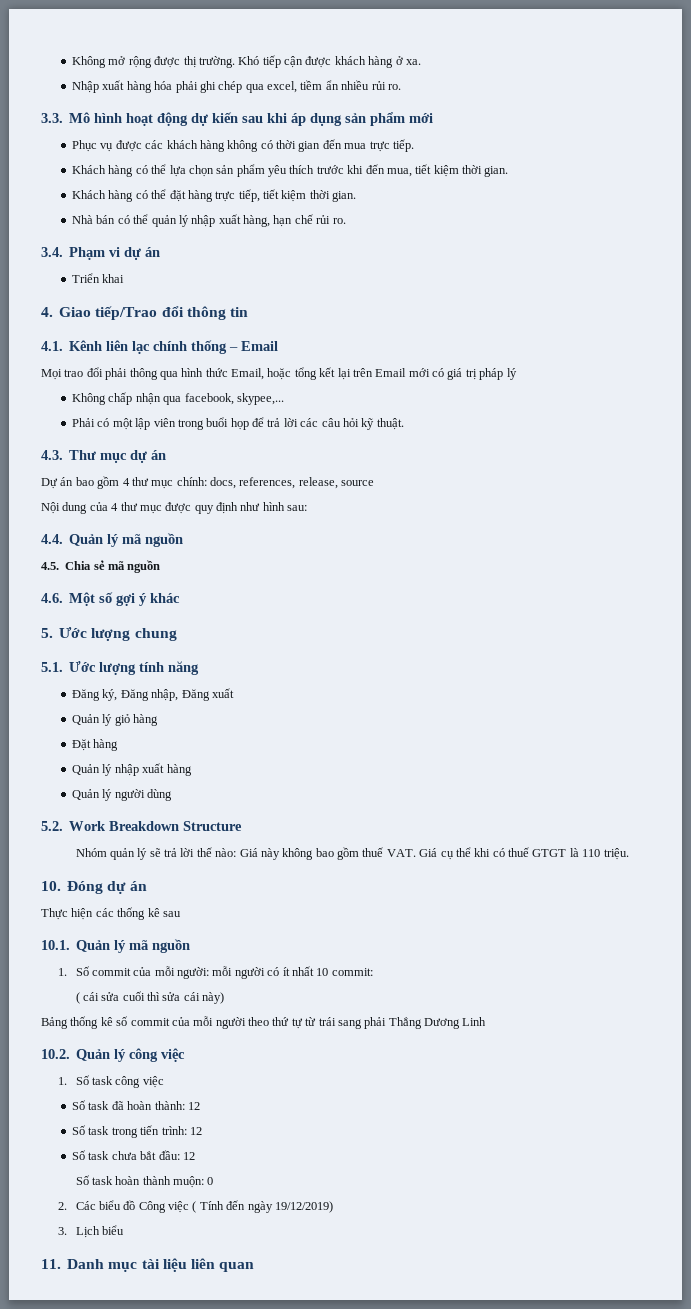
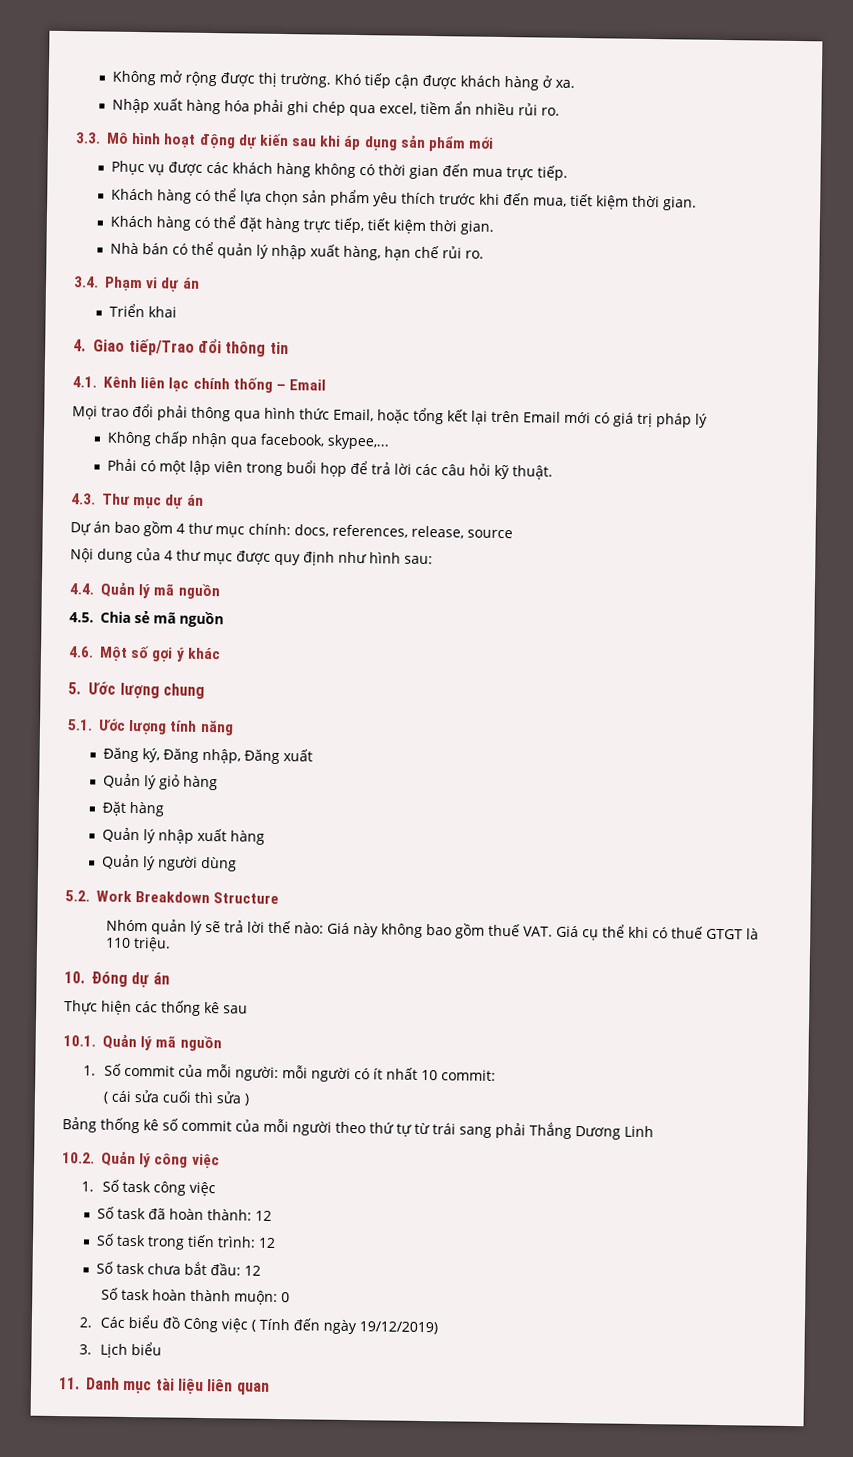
[183,992,225,1004] cái này) -> [243,1093,250,1106] )

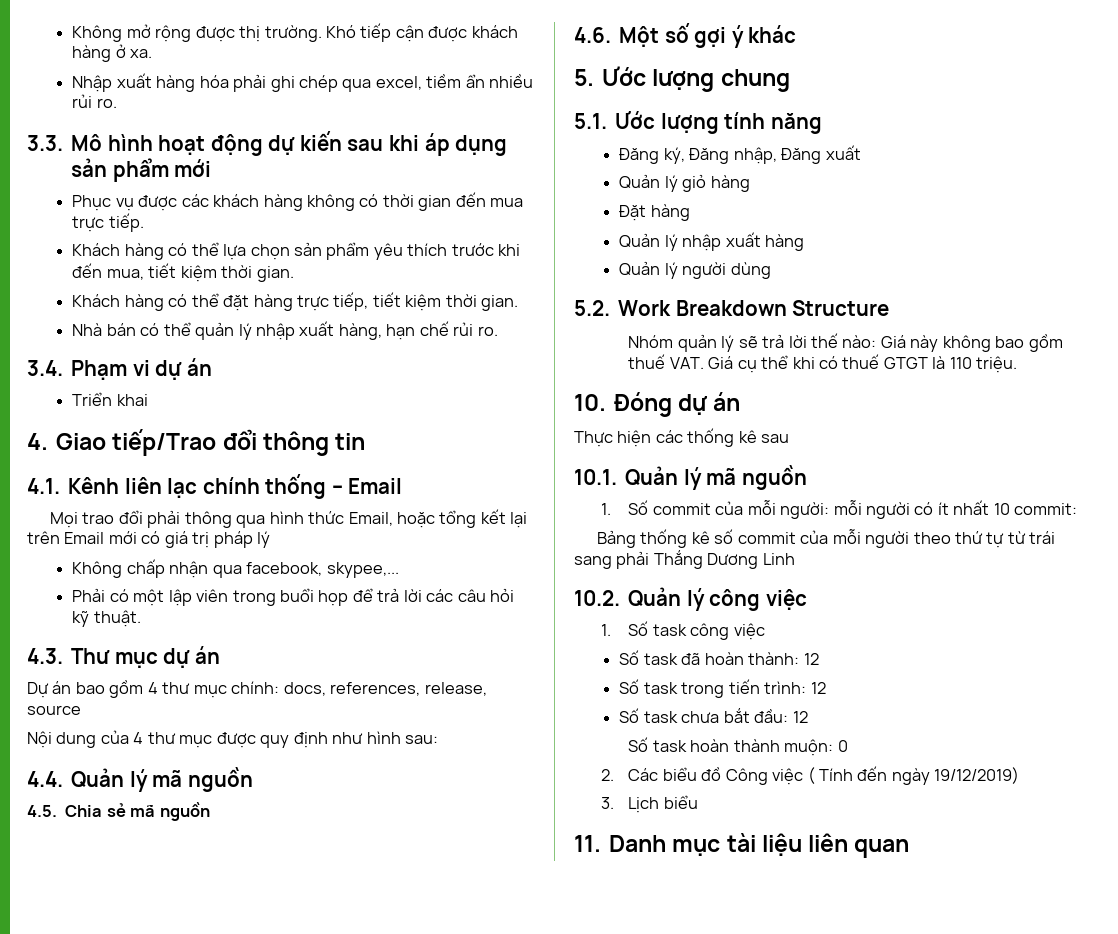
[102,1090,250,1106] // ( cái sửa cuối thì sửa ) -> (1078, 509) none

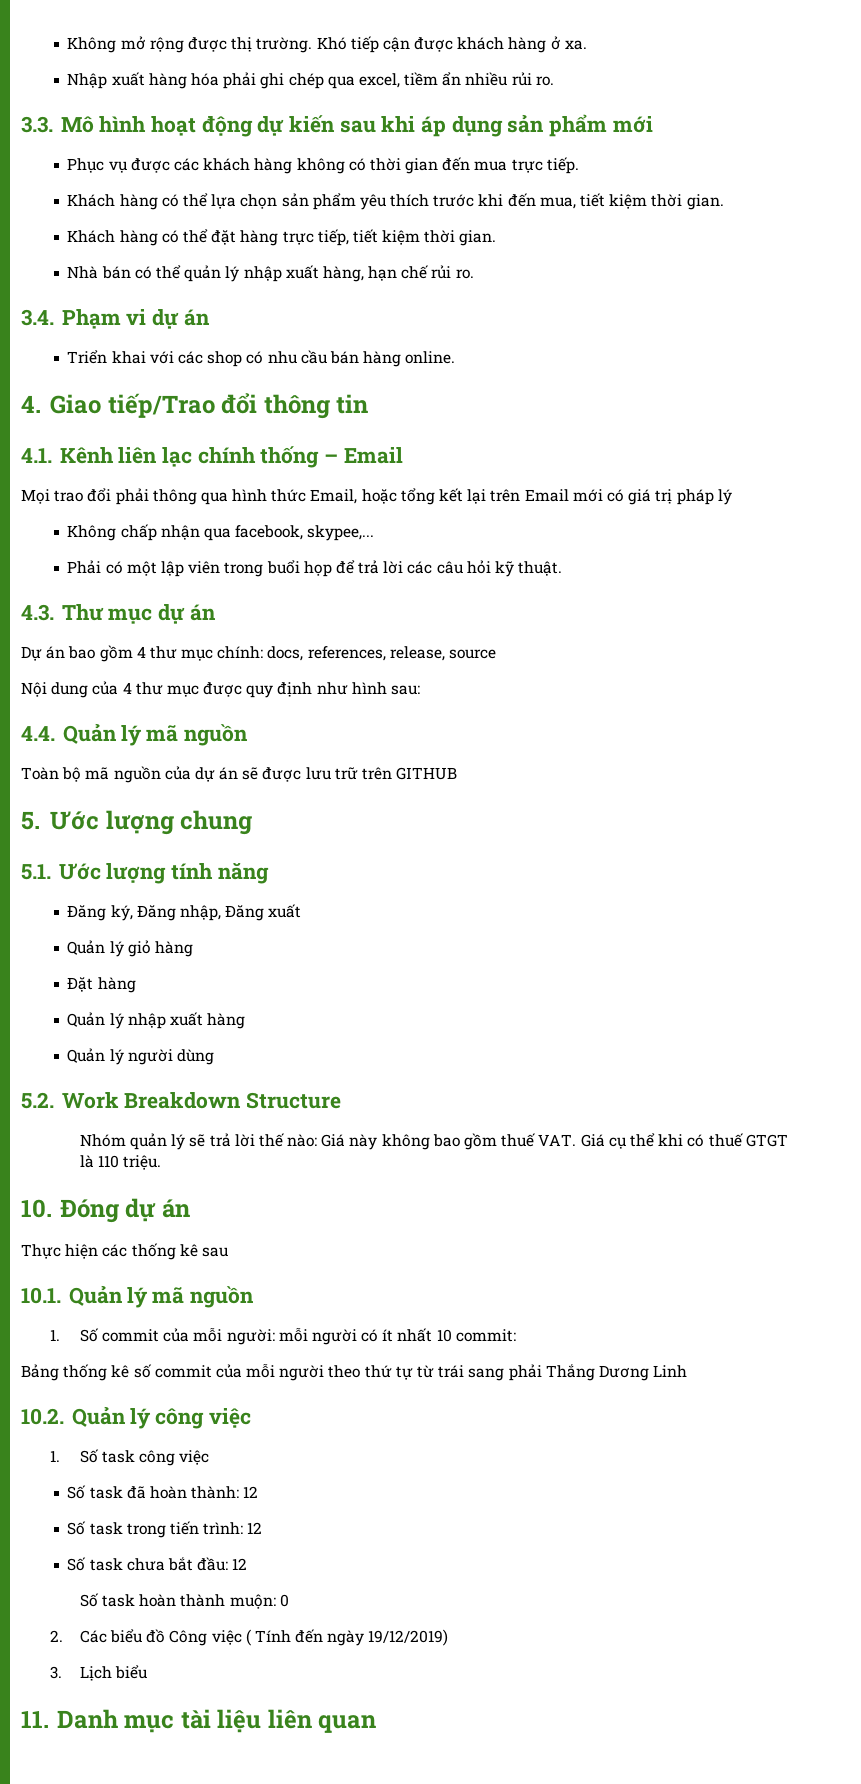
(148, 400) none -> [149,350,456,367] với các shop có nhu cầu bán hàng online.
[27,802,210,821] [574,23,797,48] 4.5. Chia sẻ mã nguồn // 4.6. Một số gợi ý khác -> [21,766,458,783] Toàn bộ mã nguồn của dự án sẽ được lưu trữ trên GITHUB

